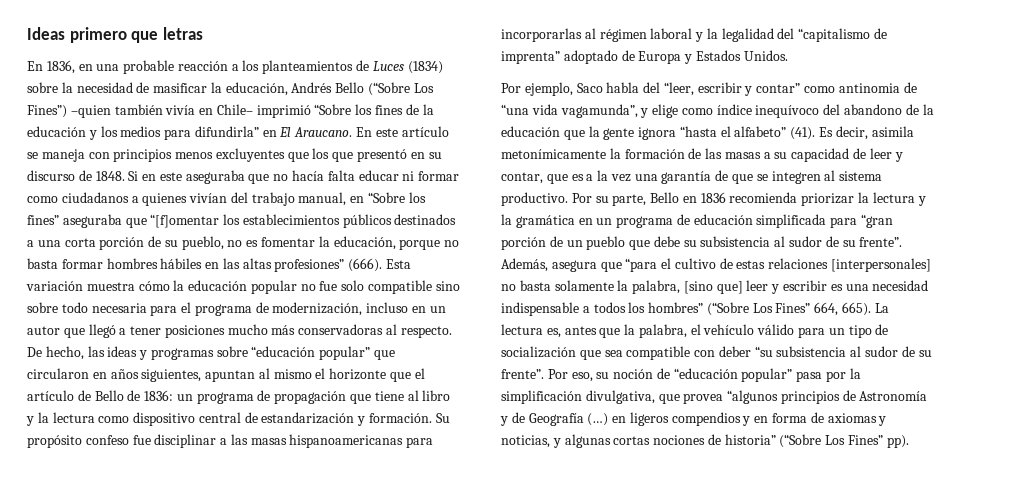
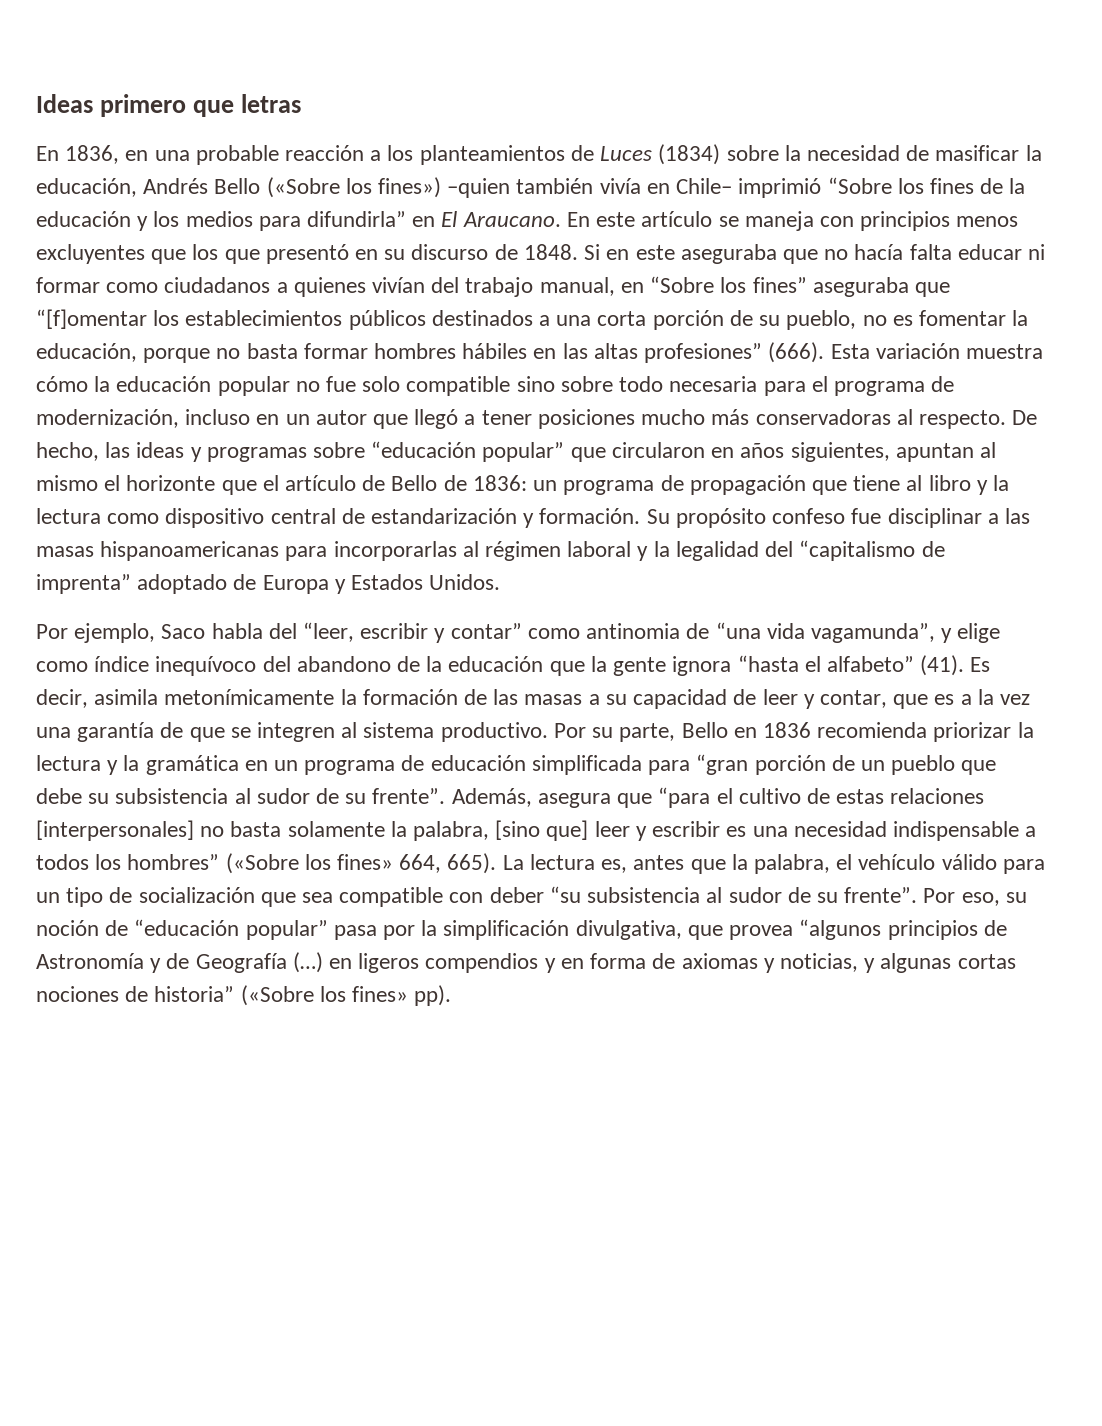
[368,82,434,96] [27,105,67,118] (“Sobre Los Fines”) -> [266,177,442,198] («Sobre los fines»)
[706,302,811,316] (“Sobre Los Fines” -> [225,853,394,874] («Sobre los fines»
[779,434,884,448] (“Sobre Los Fines” -> [240,985,409,1006] («Sobre los fines»

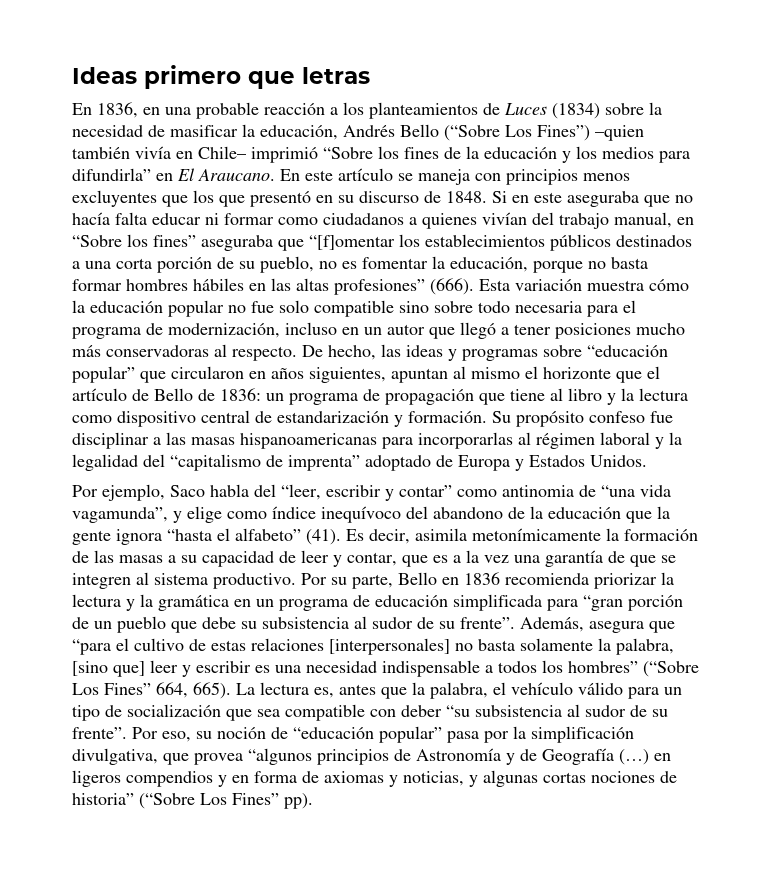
[266,177,442,198] («Sobre los fines») -> [444,125,590,141] (“Sobre Los Fines”)
[225,853,394,874] («Sobre los fines» -> [643,661,699,677] [72,683,151,695] (“Sobre Los Fines”
[240,985,409,1006] («Sobre los fines» -> [139,793,279,809] (“Sobre Los Fines”

